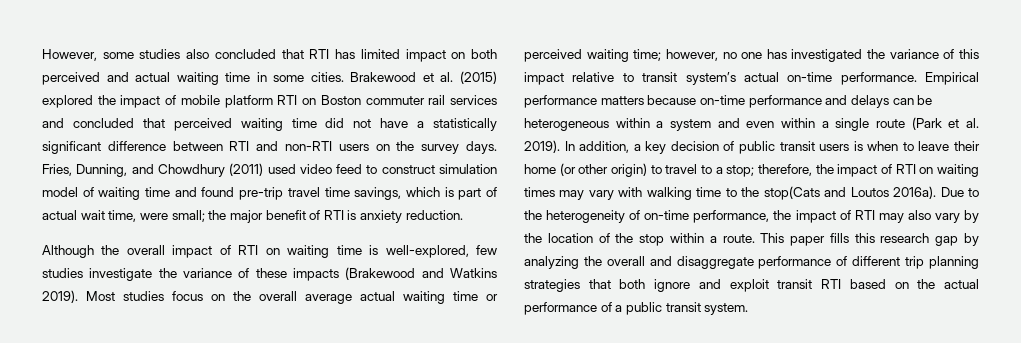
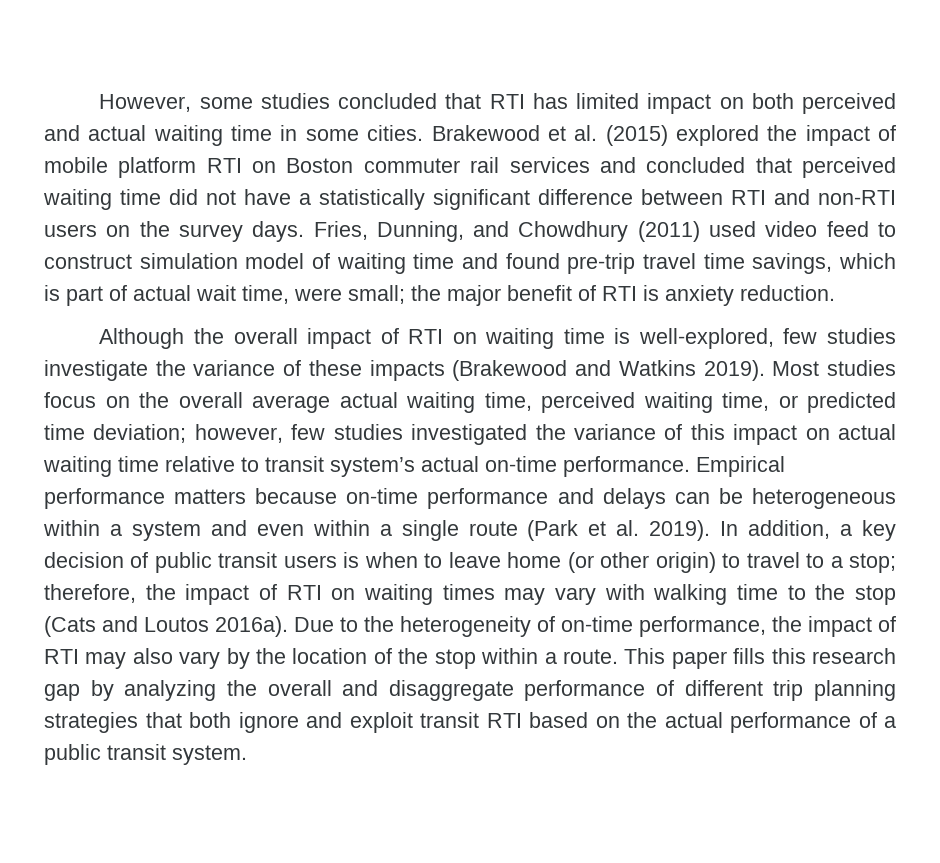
[186,49,210,59] also -> (330, 101) none
[453,291,498,301] [524,49,787,62] time or perceived waiting time; however, no one has -> [484,392,896,413] [44,424,403,443] time, perceived waiting time, or predicted time deviation; however, few studies
(564, 78) none -> [805,424,896,440] [43,456,159,477] on actual waiting time
[953,141,980,151] their -> (501, 560) none
[763,186,820,200] stop(Cats -> [854,585,896,605] [44,616,96,637] stop (Cats

